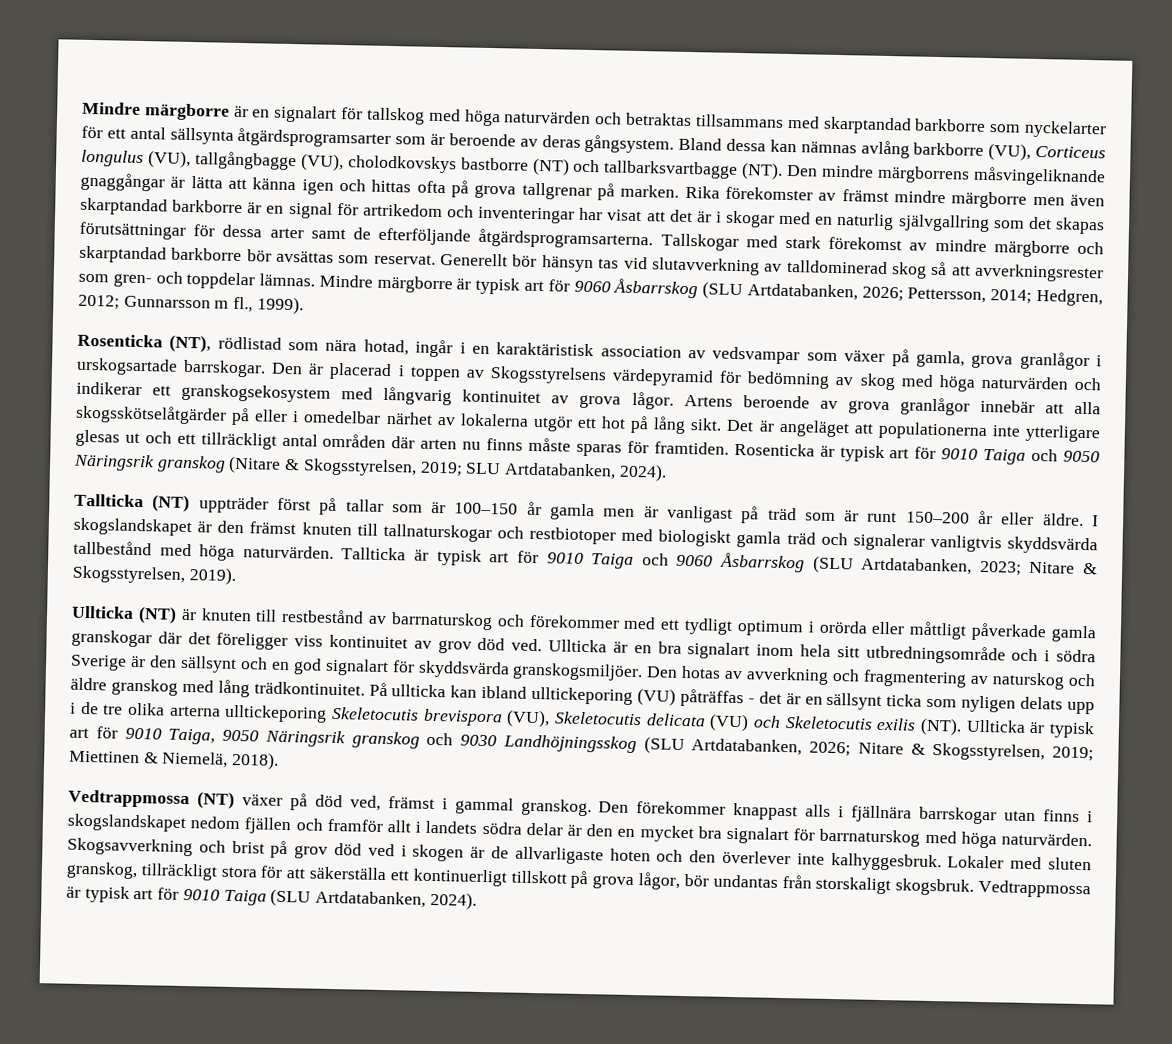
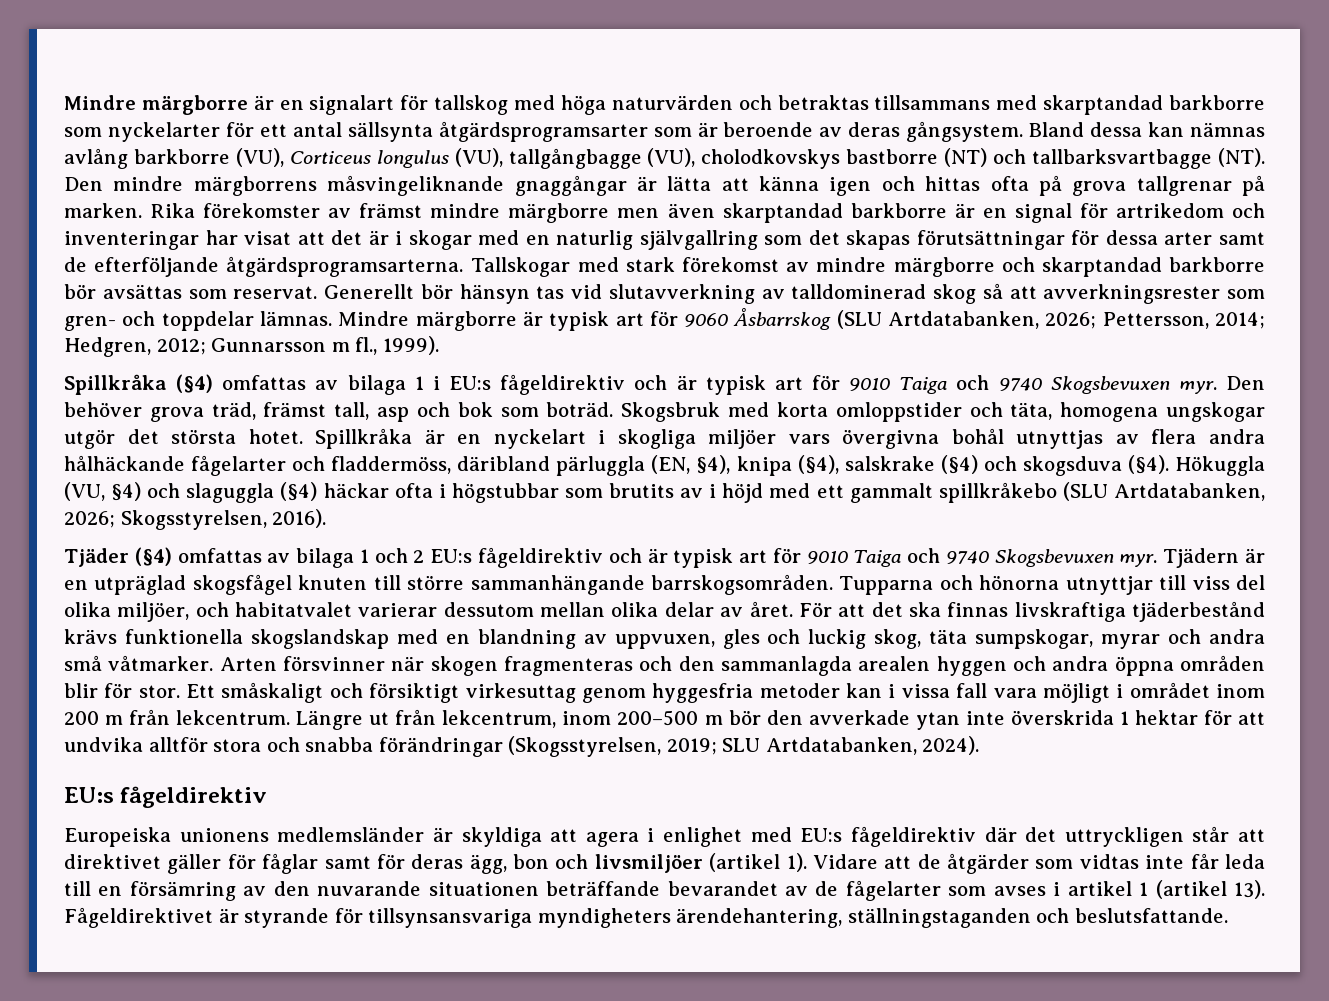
[77,333,1102,371] [76,357,1101,392] [76,381,1101,416] [75,404,1102,443] [75,429,1100,465] [73,453,667,482] [74,493,1100,527] [73,517,1098,555] [73,540,1098,576] [72,565,237,585] [71,605,1098,643] [71,629,1097,665] [70,654,1096,690] [70,677,1096,715] [70,701,1095,739] [69,726,1094,762] [69,750,280,770] [68,789,1093,825] [67,813,1093,849] [67,837,1092,872] [66,861,1092,899] [66,886,477,910] Rosenticka (NT), rödlistad som nära hotad, ingår i en karaktäristisk association av vedsvampar som växer på gamla, grova granlågor i urskogsartade barrskogar. Den är placerad i toppen av Skogsstyrelsens värdepyramid för bedömning av skog med höga naturvärden och indikerar ett granskogsekosystem med långvarig kontinuitet av grova lågor. Artens beroende av grova granlågor innebär att alla skogsskötselåtgärder på eller i omedelbar närhet av lokalerna utgör ett hot på lång sikt. Det är angeläget att populationerna inte ytterligare glesas ut och ett tillräckligt antal områden där arten nu finns måste sparas för framtiden. Rosenticka är typisk art för 9010 Taiga och 9050 Näringsrik granskog (Nitare & Skogsstyrelsen, 2019; SLU Artdatabanken, 2024). // Tallticka (NT) uppträder först på tallar som är 100–150 år gamla men är vanligast på träd som är runt 150–200 år eller äldre. I skogslandskapet är den främst knuten till tallnaturskogar och restbiotoper med biologiskt gamla träd och signalerar vanligtvis skyddsvärda tallbestånd med höga naturvärden. Tallticka är typisk art för 9010 Taiga och 9060 Åsbarrskog (SLU Artdatabanken, 2023; Nitare & Skogsstyrelsen, 2019). // Ullticka (NT) är knuten till restbestånd av barrnaturskog och förekommer med ett tydligt optimum i orörda eller måttligt påverkade gamla granskogar där det föreligger viss kontinuitet av grov död ved. Ullticka är en bra signalart inom hela sitt utbredningsområde och i södra Sverige är den sällsynt och en god signalart för skyddsvärda granskogsmiljöer. Den hotas av avverkning och fragmentering av naturskog och äldre granskog med lång trädkontinuitet. På ullticka kan ibland ulltickeporing (VU) påträffas - det är en sällsynt ticka som nyligen delats upp i de tre olika arterna ulltickeporing Skeletocutis brevispora (VU), Skeletocutis delicata (VU) och Skeletocutis exilis (NT). Ullticka är typisk art för 9010 Taiga, 9050 Näringsrik granskog och 9030 Landhöjningsskog (SLU Artdatabanken, 2026; Nitare & Skogsstyrelsen, 2019; Miettinen & Niemelä, 2018). // Vedtrappmossa (NT) växer på död ved, främst i gammal granskog. Den förekommer knappast alls i fjällnära barrskogar utan finns i skogslandskapet nedom fjällen och framför allt i landets södra delar är den en mycket bra signalart för barrnaturskog med höga naturvärden. Skogsavverkning och brist på grov död ved i skogen är de allvarligaste hoten och den överlever inte kalhyggesbruk. Lokaler med sluten granskog, tillräckligt stora för att säkerställa ett kontinuerligt tillskott på grova lågor, bör undantas från storskaligt skogsbruk. Vedtrappmossa är typisk art för 9010 Taiga (SLU Artdatabanken, 2024). -> [64,374,1265,395] [64,402,1266,422] [64,428,1265,449] [64,455,1266,476] [64,482,1265,503] [64,509,327,530] [64,547,1265,568] [64,574,1265,595] [64,601,1266,622] [64,629,1265,649] [64,655,1265,676] [64,682,1266,703] [64,709,1265,730] [64,736,980,757] [64,786,268,808] [64,826,1265,847] [64,853,1265,874] [64,880,1265,901] [64,907,1228,928] Spillkråka (§4) omfattas av bilaga 1 i EU:s fågeldirektiv och är typisk art för 9010 Taiga och 9740 Skogsbevuxen myr. Den behöver grova träd, främst tall, asp och bok som boträd. Skogsbruk med korta omloppstider och täta, homogena ungskogar utgör det största hotet. Spillkråka är en nyckelart i skogliga miljöer vars övergivna bohål utnyttjas av flera andra hålhäckande fågelarter och fladdermöss, däribland pärluggla (EN, §4), knipa (§4), salskrake (§4) och skogsduva (§4). Hökuggla (VU, §4) och slaguggla (§4) häckar ofta i högstubbar som brutits av i höjd med ett gammalt spillkråkebo (SLU Artdatabanken, 2026; Skogsstyrelsen, 2016). // Tjäder (§4) omfattas av bilaga 1 och 2 EU:s fågeldirektiv och är typisk art för 9010 Taiga och 9740 Skogsbevuxen myr. Tjädern är en utpräglad skogsfågel knuten till större sammanhängande barrskogsområden. Tupparna och hönorna utnyttjar till viss del olika miljöer, och habitatvalet varierar dessutom mellan olika delar av året. För att det ska finnas livskraftiga tjäderbestånd krävs funktionella skogslandskap med en blandning av uppvuxen, gles och luckig skog, täta sumpskogar, myrar och andra små våtmarker. Arten försvinner när skogen fragmenteras och den sammanlagda arealen hyggen och andra öppna områden blir för stor. Ett småskaligt och försiktigt virkesuttag genom hyggesfria metoder kan i vissa fall vara möjligt i området inom 200 m från lekcentrum. Längre ut från lekcentrum, inom 200–500 m bör den avverkade ytan inte överskrida 1 hektar för att undvika alltför stora och snabba förändringar (Skogsstyrelsen, 2019; SLU Artdatabanken, 2024). // EU:s fågeldirektiv // Europeiska unionens medlemsländer är skyldiga att agera i enlighet med EU:s fågeldirektiv där det uttryckligen står att direktivet gäller för fåglar samt för deras ägg, bon och livsmiljöer (artikel 1). Vidare att de åtgärder som vidtas inte får leda till en försämring av den nuvarande situationen beträffande bevarandet av de fågelarter som avses i artikel 1 (artikel 13). Fågeldirektivet är styrande för tillsynsansvariga myndigheters ärendehantering, ställningstaganden och beslutsfattande.

